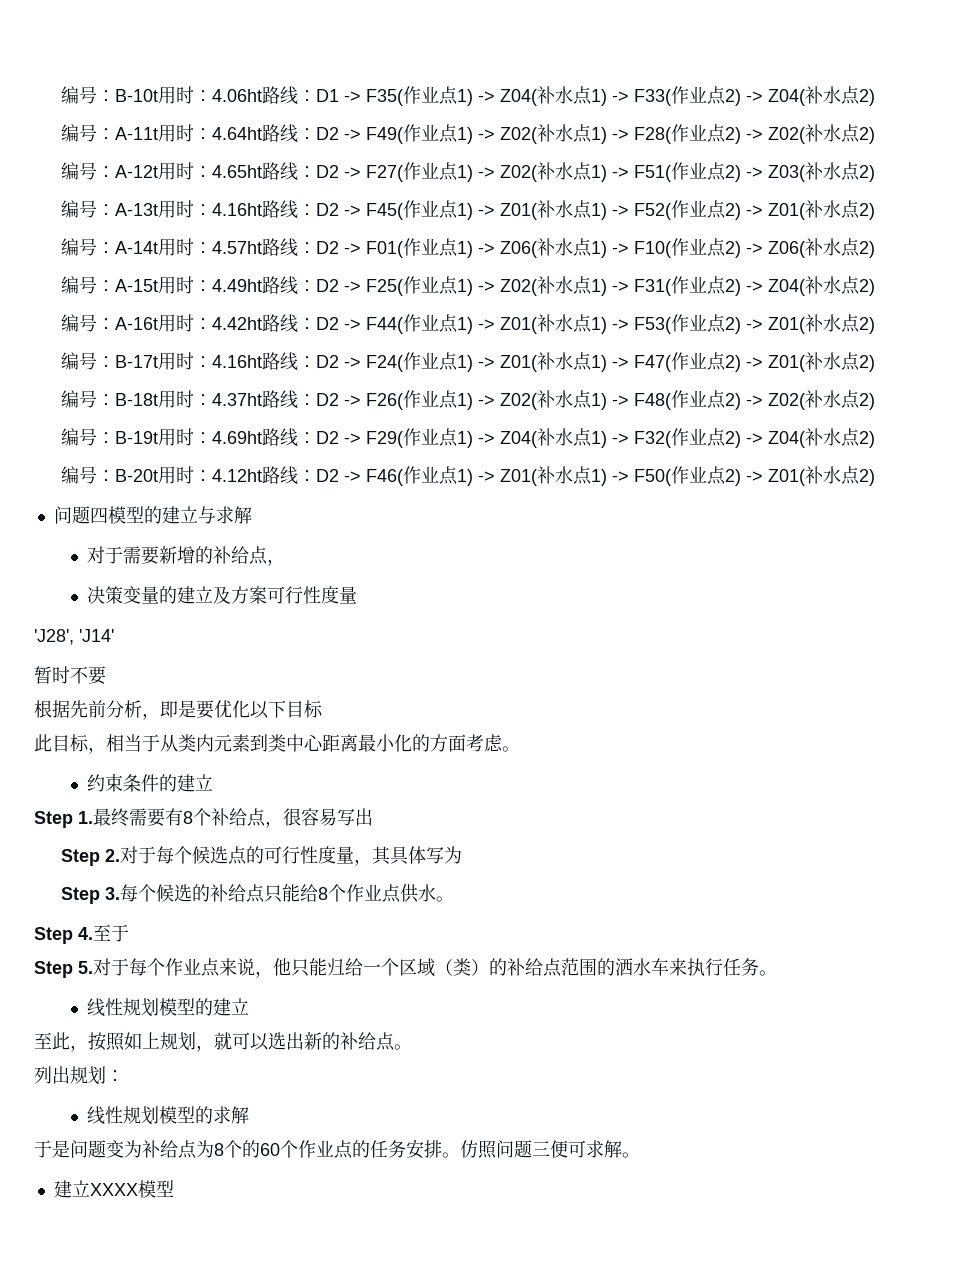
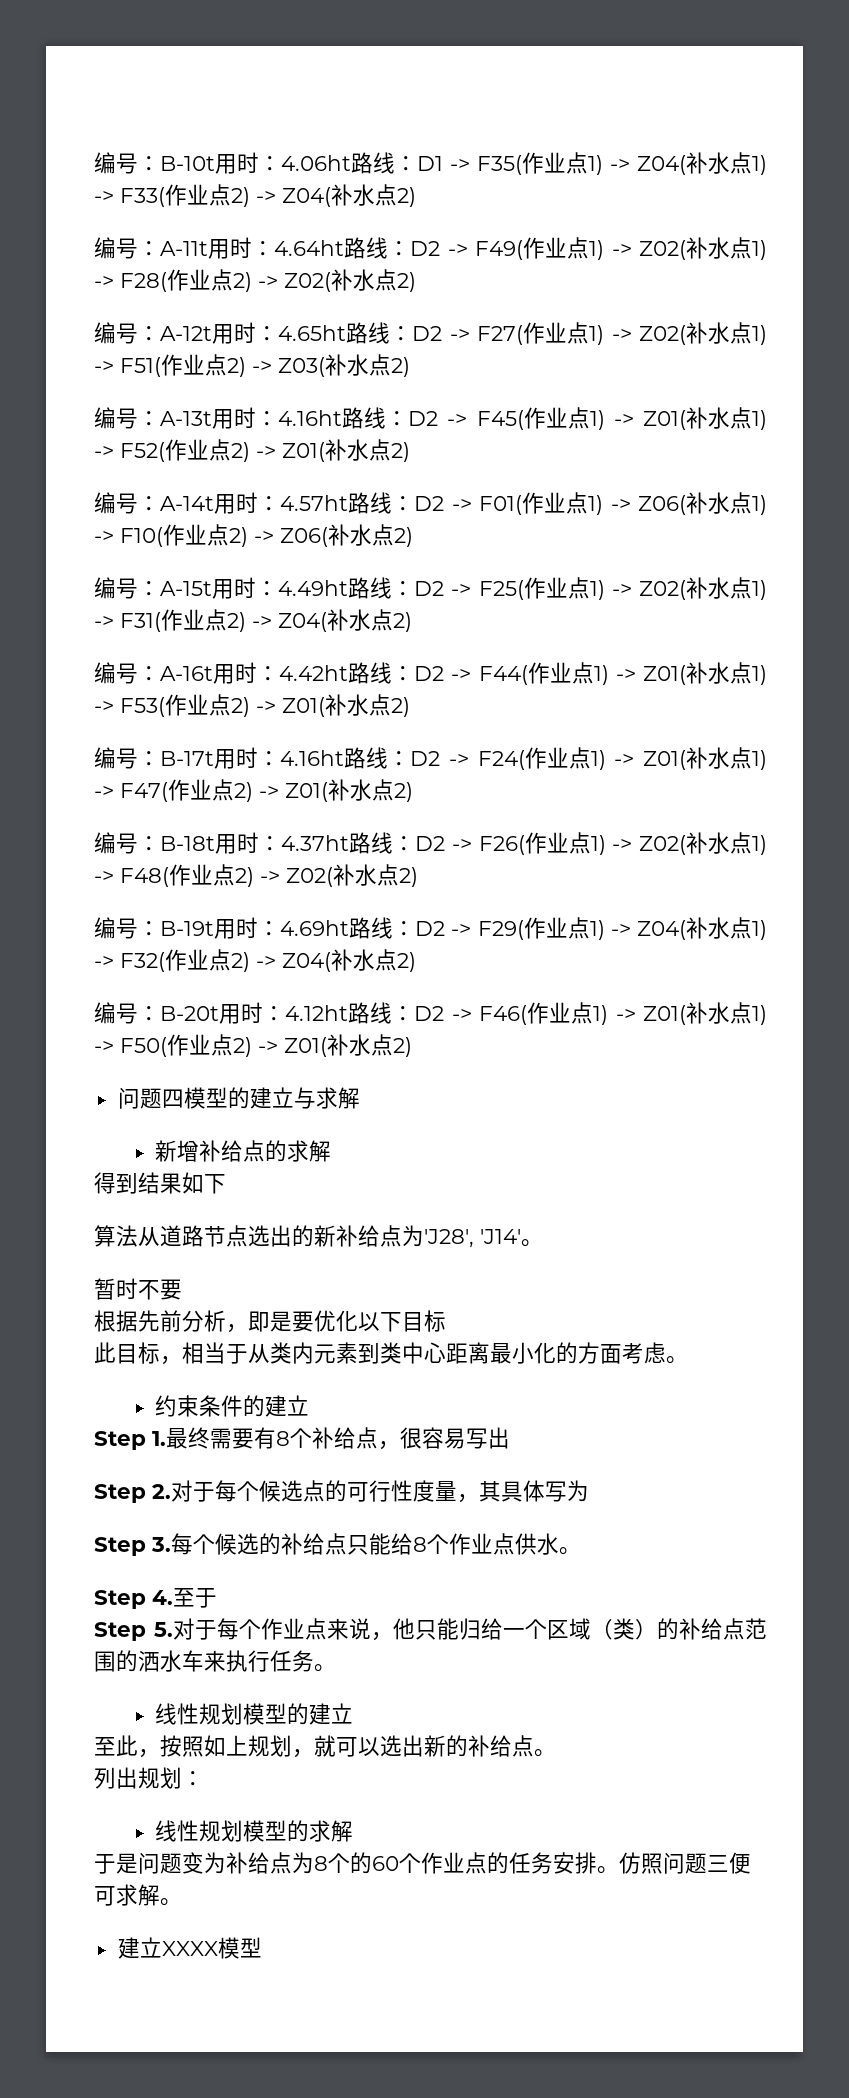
[87,546,286,566] [87,586,358,604] 对于需要新增的补给点， // 决策变量的建立及方案可行性度量 // -> [155,1140,332,1162] [94,1172,226,1194] [94,1225,424,1247] 新增补给点的求解 // 得到结果如下 // 算法从道路节点选出的新补给点为
(114, 635) none -> [521,1239,543,1247] 。

